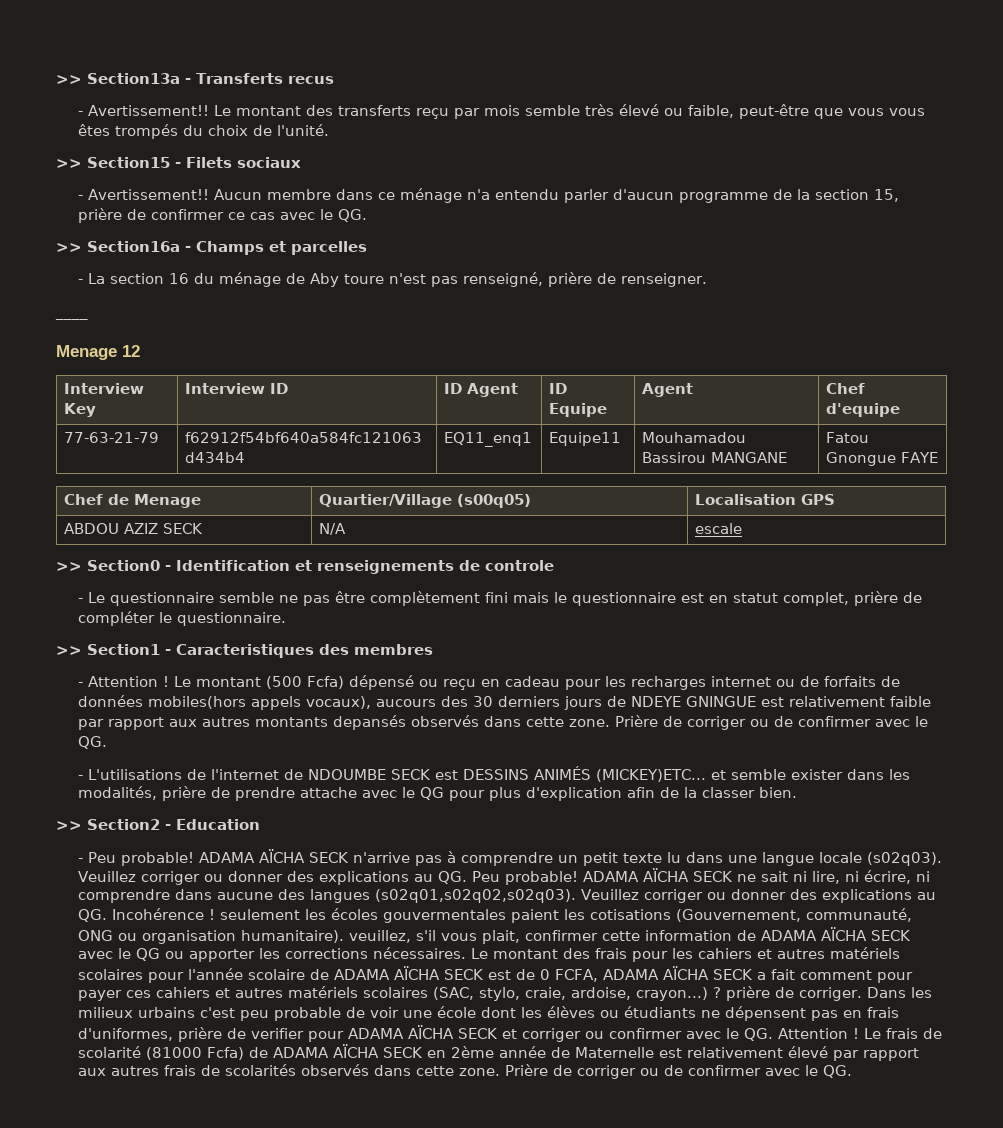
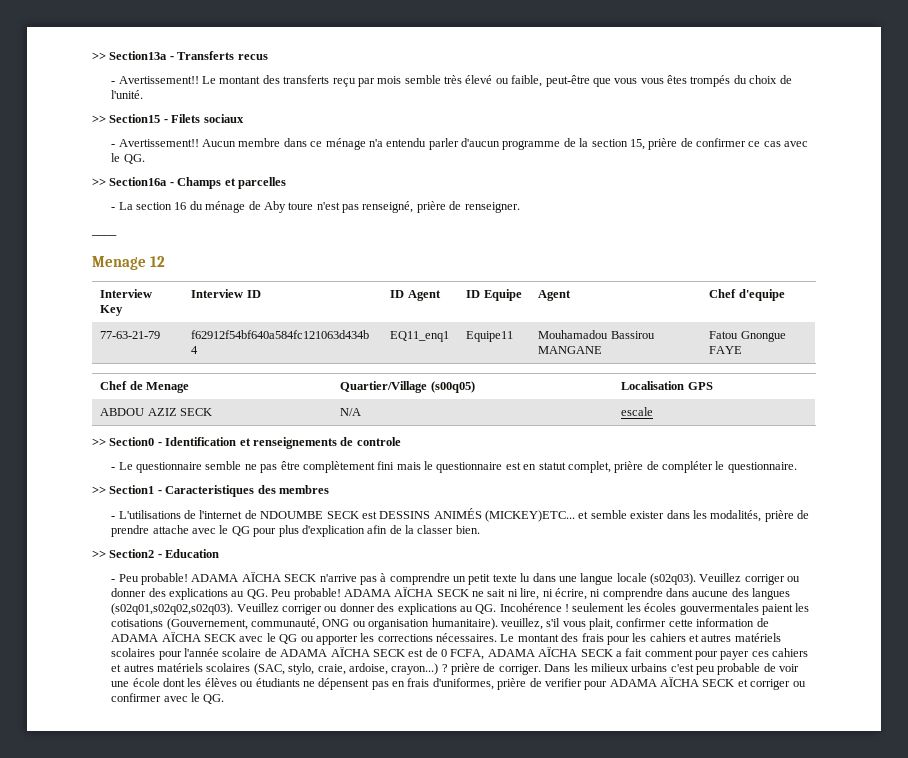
[78,675,901,690] [78,695,932,710] [78,715,929,730] [78,736,108,749] // - Attention ! Le montant (500 Fcfa) dépensé ou reçu en cadeau pour les recharges internet ou de forfaits de données mobiles(hors appels vocaux), aucours des 30 derniers jours de NDEYE GNINGUE est relativement faible par rapport aux autres montants depansés observés dans cette zone. Prière de corriger ou de confirmer avec le QG. -> (329, 489) none
[778,1028,943,1039] [78,1044,920,1061] [78,1064,853,1079] Attention ! Le frais de scolarité (81000 Fcfa) de ADAMA AÏCHA SECK en 2ème année de Maternelle est relativement élevé par rapport aux autres frais de scolarités observés dans cette zone. Prière de corriger ou de confirmer avec le QG. -> (225, 699) none

